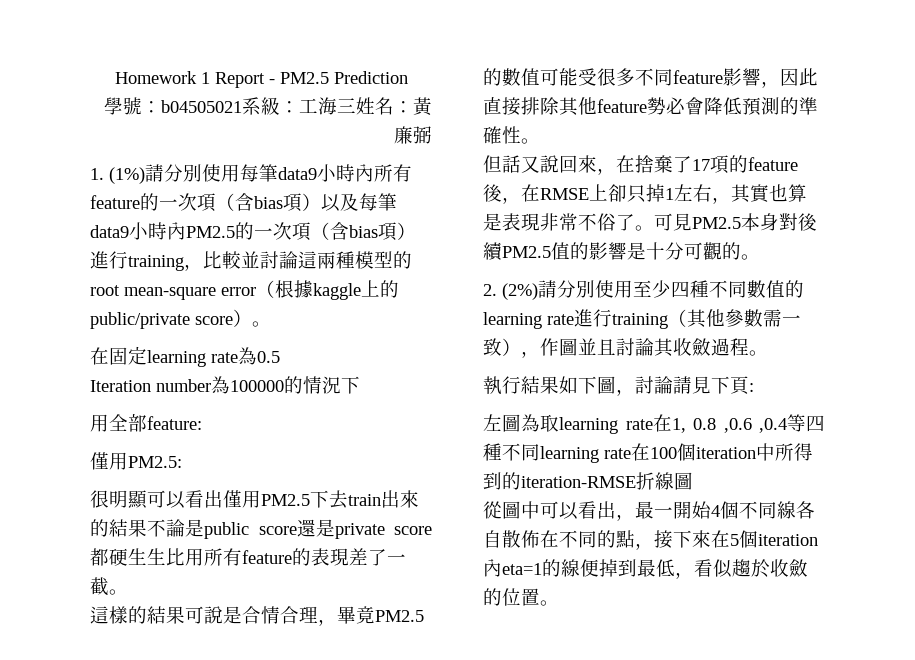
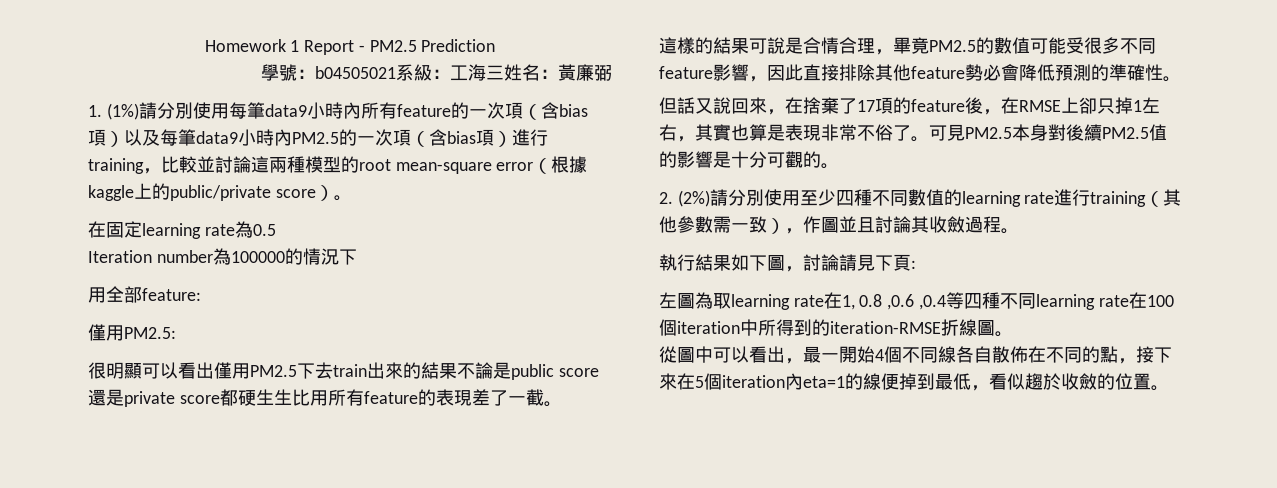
(693, 481) none -> [995,331,1013,337] 。

